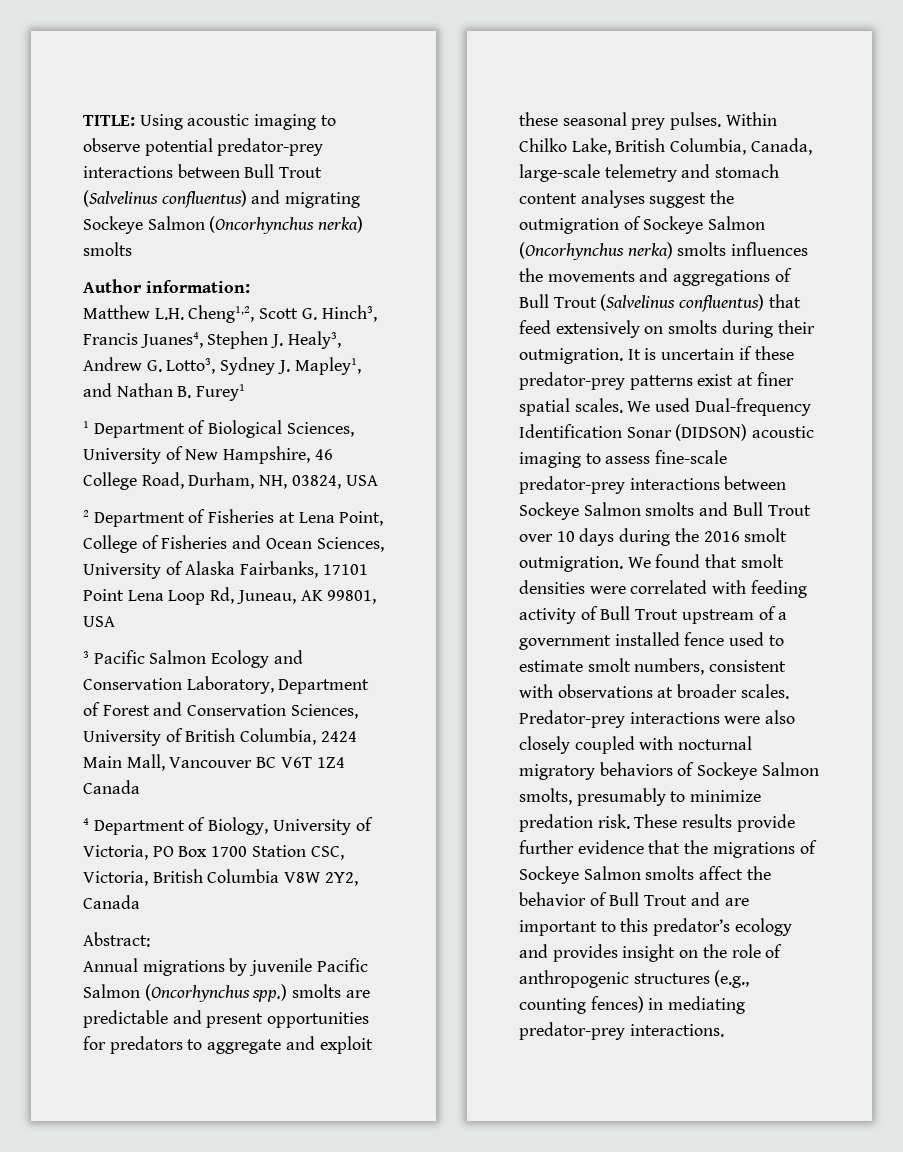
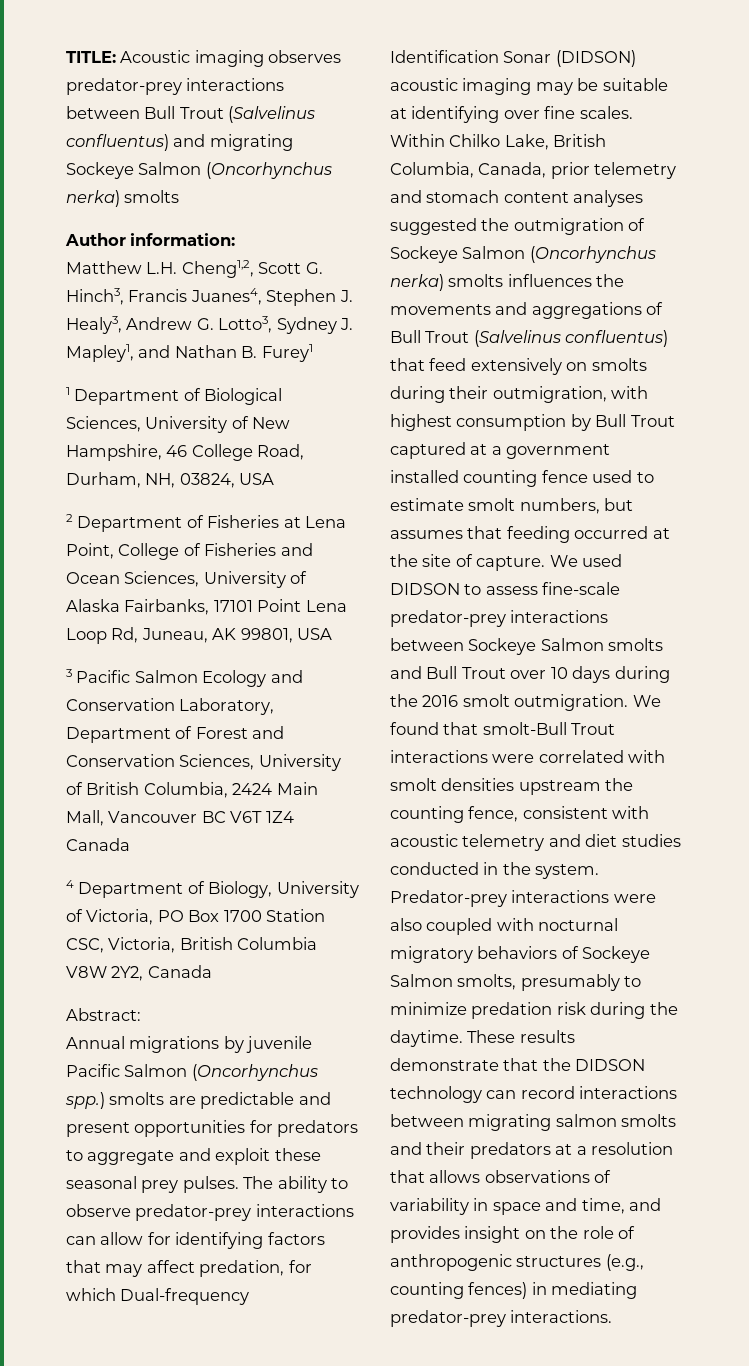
[139,114,336,130] [83,138,213,156] Using acoustic imaging to observe potential -> [120,50,342,67] Acoustic imaging observes
(722, 121) none -> [243,1176,349,1193] [66,1204,354,1221] [66,1232,325,1249] [66,1260,312,1277] [66,1288,250,1305] [390,50,636,67] [390,78,668,95] [390,106,633,123] The ability to observe predator-prey interactions can allow for identifying factors that may affect predation, for which Dual-frequency Identification Sonar (DIDSON) acoustic imaging may be suitable at identifying over fine scales.
[519,164,600,182] large-scale -> [550,162,590,179] prior
[649,193,707,208] suggest -> [390,218,477,235] suggested
[519,346,794,364] [519,372,794,390] [519,398,811,416] [519,424,815,441] [519,452,581,468] outmigration. It is uncertain if these predator-prey patterns exist at finer spatial scales. We used Dual-frequency Identification Sonar (DIDSON) acoustic imaging -> [492,386,649,403] [390,414,675,431] [390,442,611,459] [390,470,654,487] [390,498,634,514] [390,526,670,543] [390,554,623,571] [390,583,460,595] outmigration, with highest consumption by Bull Trout captured at a government installed counting fence used to estimate smolt numbers, but assumes that feeding occurred at the site of capture. We used DIDSON
[740,554,784,568] [519,580,807,598] [519,606,788,624] [519,632,784,650] [519,658,787,675] [519,684,789,699] smolt densities were correlated with feeding activity of Bull Trout upstream of a government installed fence used to estimate smolt numbers, consistent with observations at broader scales. -> [482,722,616,735] [390,750,666,763] [390,778,634,795] [390,806,650,823] [390,834,681,851] [390,862,600,879] smolt-Bull Trout interactions were correlated with smolt densities upstream the counting fence, consistent with acoustic telemetry and diet studies conducted in the system.
[519,736,570,754] closely -> (422, 924) none
[597,814,795,832] [519,840,817,858] [519,866,771,884] [519,892,749,906] [519,918,792,936] risk. These results provide further evidence that the migrations of Sockeye Salmon smolts affect the behavior of Bull Trout and are important to this predator’s ecology -> [556,1002,678,1019] [390,1030,575,1047] [390,1058,646,1071] [390,1086,678,1103] [390,1114,677,1131] [390,1142,674,1159] [390,1170,612,1183] [390,1198,625,1215] risk during the daytime. These results demonstrate that the DIDSON technology can record interactions between migrating salmon smolts and their predators at a resolution that allows observations of variability in space and time,

